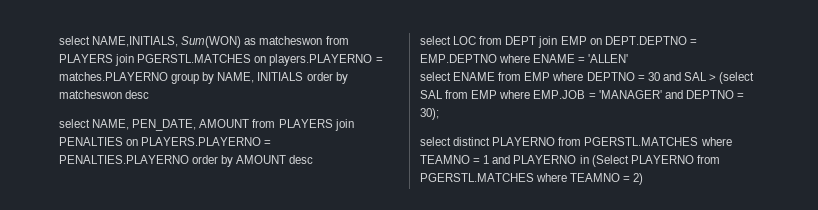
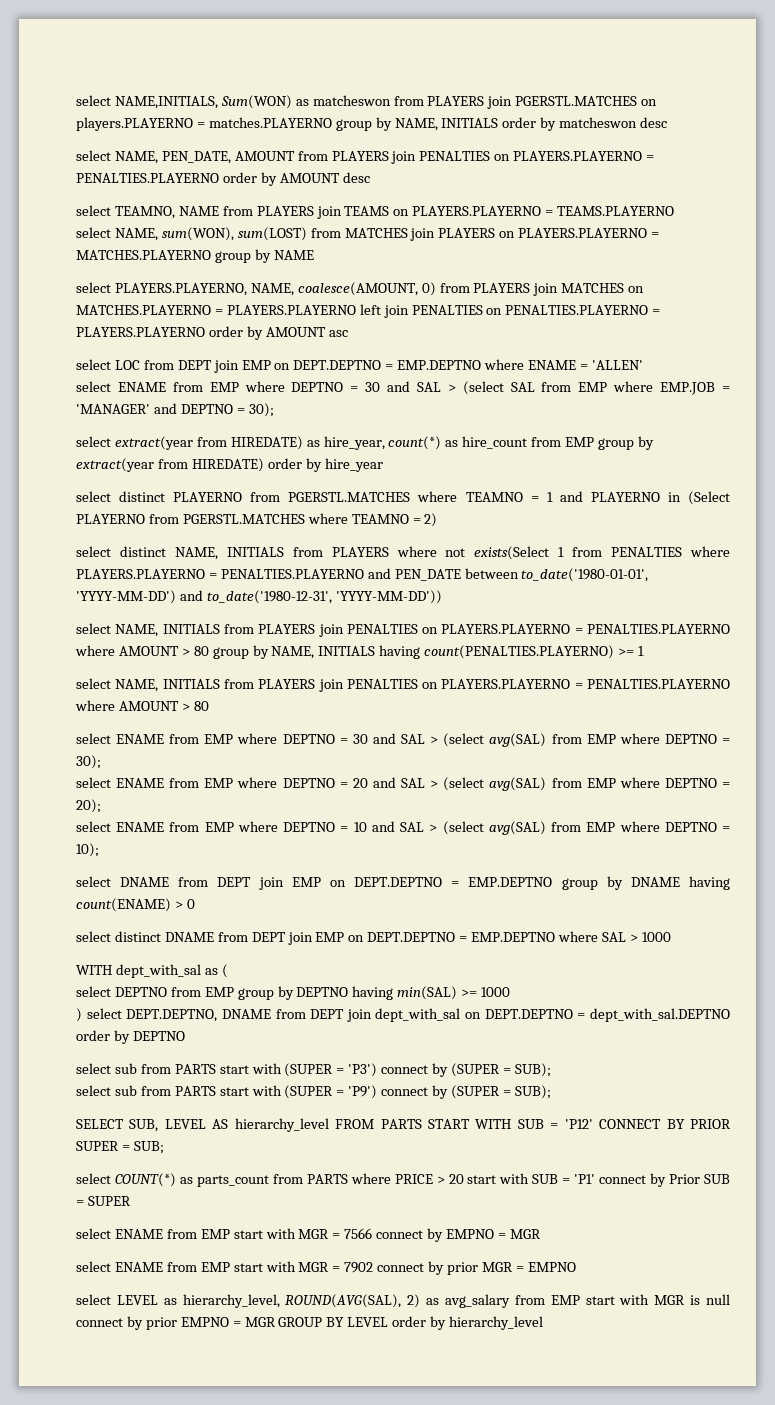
(314, 159) none -> [76,205,675,219] [76,227,660,241] [76,249,314,263] [76,282,645,296] [76,304,661,318] [76,326,348,340] // select TEAMNO, NAME from PLAYERS join TEAMS on PLAYERS.PLAYERNO = TEAMS.PLAYERNO // select NAME, sum(WON), sum(LOST) from MATCHES join PLAYERS on PLAYERS.PLAYERNO = MATCHES.PLAYERNO group by NAME // select PLAYERS.PLAYERNO, NAME, coalesce(AMOUNT, 0) from PLAYERS join MATCHES on MATCHES.PLAYERNO = PLAYERS.PLAYERNO left join PENALTIES on PENALTIES.PLAYERNO = PLAYERS.PLAYERNO order by AMOUNT asc
(439, 114) none -> [76,436,654,450] [76,458,383,472] // select extract(year from HIREDATE) as hire_year, count(*) as hire_count from EMP group by extract(year from HIREDATE) order by hire_year
(644, 179) none -> [76,546,730,560] [76,568,649,582] [76,590,442,604] [76,623,731,637] [75,645,645,659] [76,678,731,692] [75,700,209,711] [76,733,731,747] [76,755,101,769] [76,777,731,791] [76,799,101,813] [76,821,731,835] [76,843,99,857] [76,876,730,890] [76,898,195,912] [76,931,671,945] [76,964,228,978] [76,986,511,1000] [76,1008,730,1022] [76,1030,185,1044] [76,1063,551,1077] [76,1085,551,1099] [76,1118,732,1132] [76,1141,164,1154] [76,1173,731,1187] [76,1196,131,1206] [76,1228,541,1242] [76,1261,576,1275] [76,1294,730,1308] [76,1316,544,1330] // select distinct NAME, INITIALS from PLAYERS where not exists(Select 1 from PENALTIES where PLAYERS.PLAYERNO = PENALTIES.PLAYERNO and PEN_DATE between to_date('1980-01-01', 'YYYY-MM-DD') and to_date('1980-12-31', 'YYYY-MM-DD')) // select NAME, INITIALS from PLAYERS join PENALTIES on PLAYERS.PLAYERNO = PENALTIES.PLAYERNO where AMOUNT > 80 group by NAME, INITIALS having count(PENALTIES.PLAYERNO) >= 1 // select NAME, INITIALS from PLAYERS join PENALTIES on PLAYERS.PLAYERNO = PENALTIES.PLAYERNO where AMOUNT > 80 // select ENAME from EMP where DEPTNO = 30 and SAL > (select avg(SAL) from EMP where DEPTNO = 30); // select ENAME from EMP where DEPTNO = 20 and SAL > (select avg(SAL) from EMP where DEPTNO = 20); // select ENAME from EMP where DEPTNO = 10 and SAL > (select avg(SAL) from EMP where DEPTNO = 10); // select DNAME from DEPT join EMP on DEPT.DEPTNO = EMP.DEPTNO group by DNAME having count(ENAME) > 0 // select distinct DNAME from DEPT join EMP on DEPT.DEPTNO = EMP.DEPTNO where SAL > 1000 // WITH dept_with_sal as ( // select DEPTNO from EMP group by DEPTNO having min(SAL) >= 1000 // ) select DEPT.DEPTNO, DNAME from DEPT join dept_with_sal on DEPT.DEPTNO = dept_with_sal.DEPTNO order by DEPTNO // select sub from PARTS start with (SUPER = 'P3') connect by (SUPER = SUB); // select sub from PARTS start with (SUPER = 'P9') connect by (SUPER = SUB); // SELECT SUB, LEVEL AS hierarchy_level FROM PARTS START WITH SUB = 'P12' CONNECT BY PRIOR SUPER = SUB; // select COUNT(*) as parts_count from PARTS where PRICE > 20 start with SUB = 'P1' connect by Prior SUB = SUPER // select ENAME from EMP start with MGR = 7566 connect by EMPNO = MGR // select ENAME from EMP start with MGR = 7902 connect by prior MGR = EMPNO // select LEVEL as hierarchy_level, ROUND(AVG(SAL), 2) as avg_salary from EMP start with MGR is null connect by prior EMPNO = MGR GROUP BY LEVEL order by hierarchy_level

